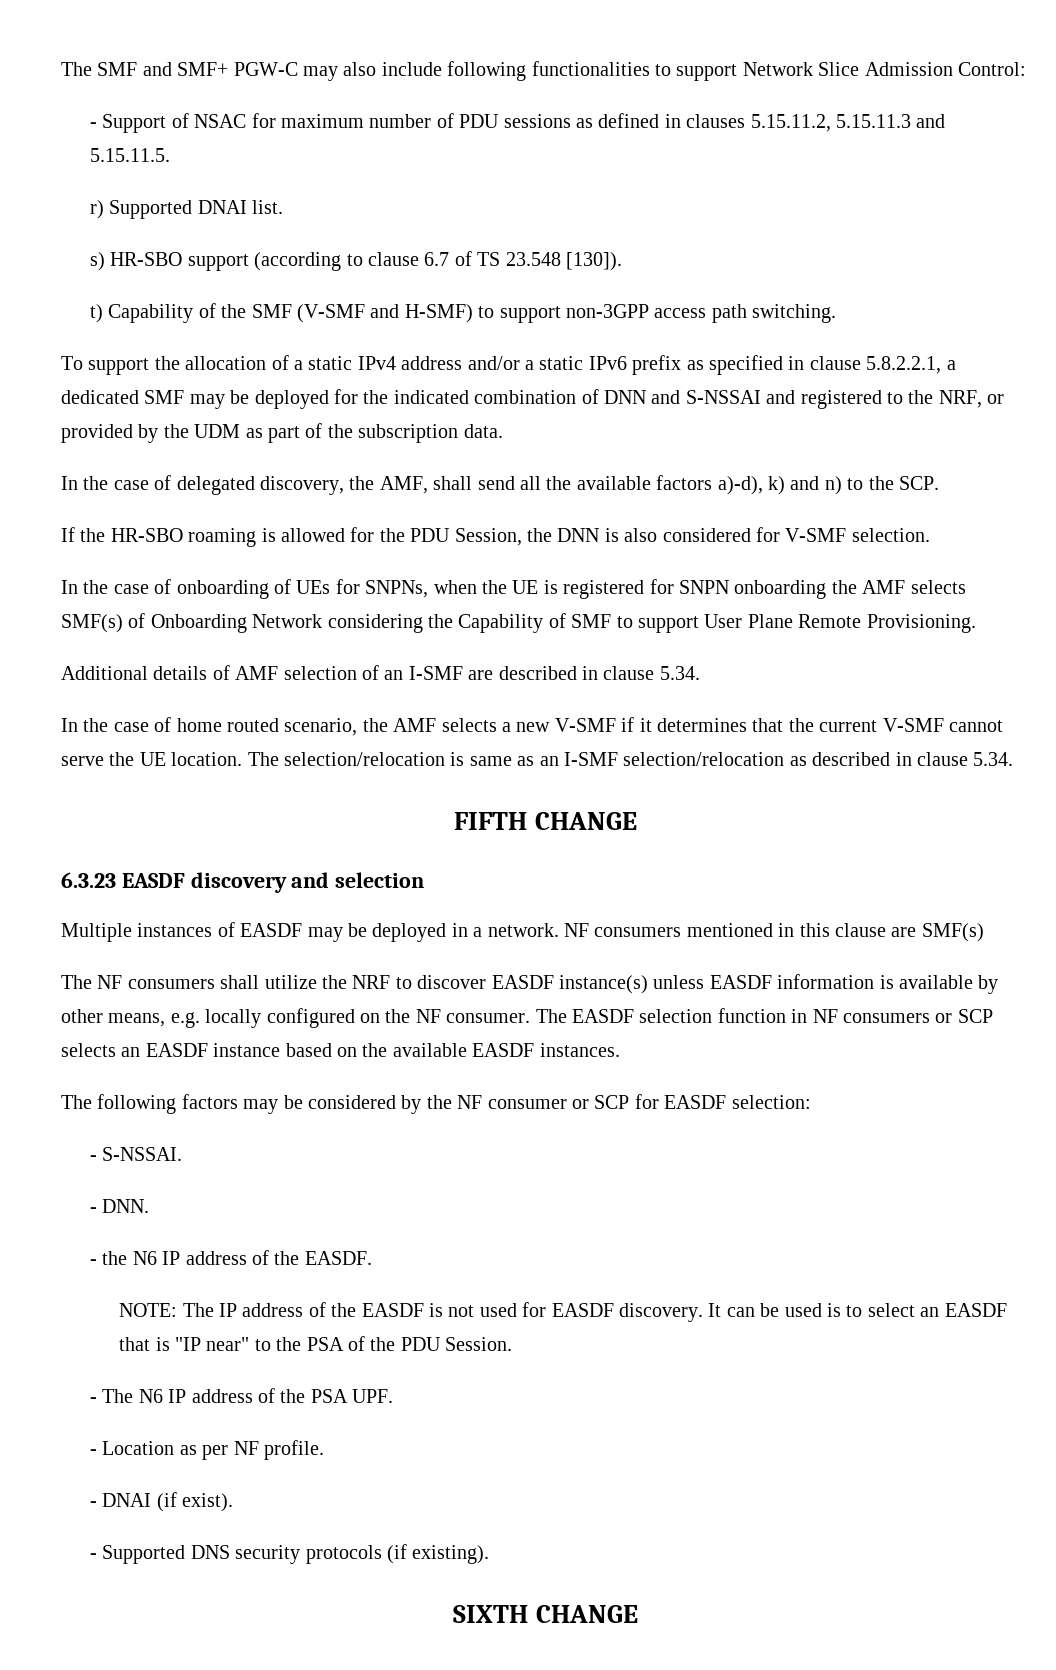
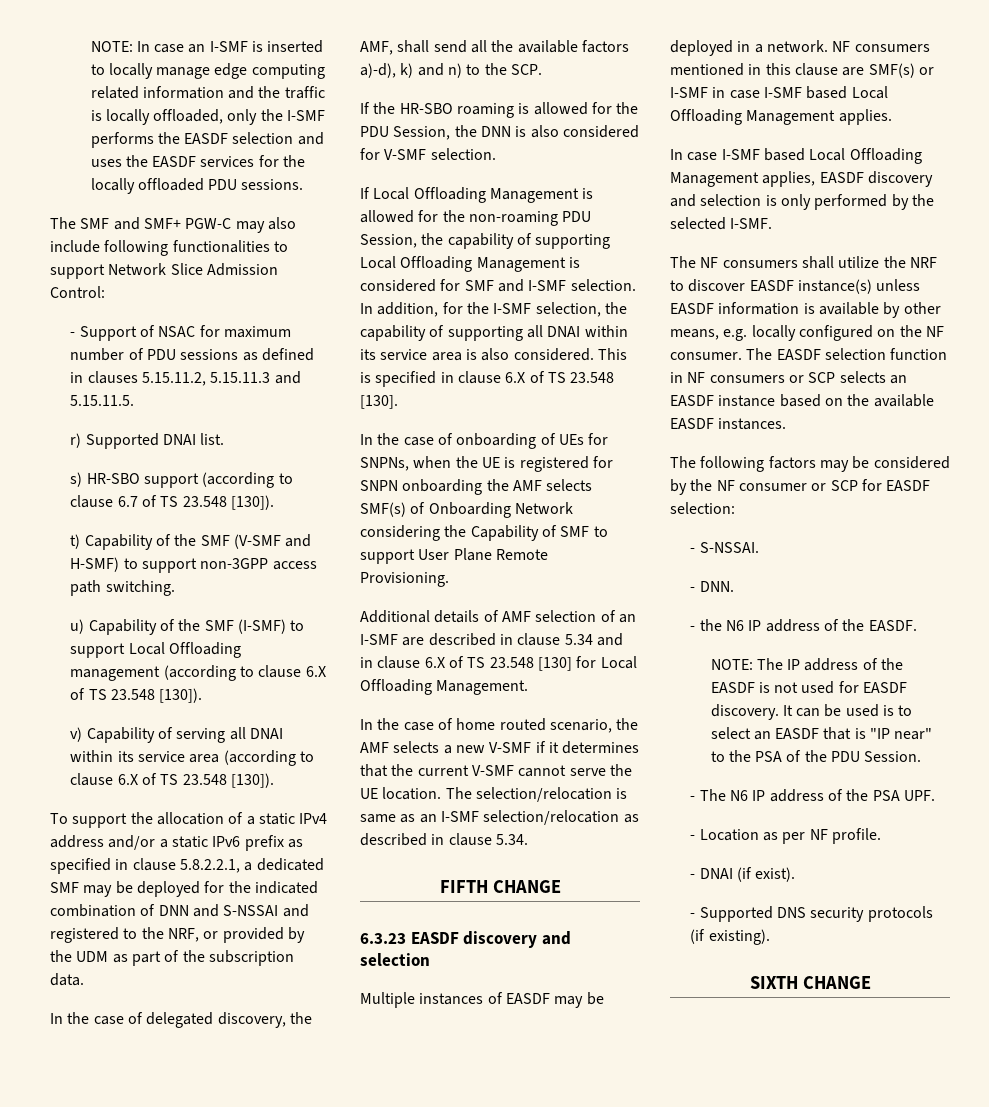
(61, 69) none -> [90,40,324,53] [90,63,325,79] [90,86,325,99] [90,109,326,125] [90,132,324,148] [90,155,306,167] [90,178,304,194] NOTE: In case an I-SMF is inserted to locally manage edge computing related information and the traffic is locally offloaded, only the I-SMF performs the EASDF selection and uses the EASDF services for the locally offloaded PDU sessions. //
(837, 313) none -> [70,619,305,635] [70,642,241,658] [70,665,326,681] [70,688,203,703] [70,727,283,743] [70,750,314,766] [70,773,274,788] // u) Capability of the SMF (I-SMF) to support Local Offloading management (according to clause 6.X of TS 23.548 [130]). // v) Capability of serving all DNAI within its service area (according to clause 6.X of TS 23.548 [130]).
(930, 535) none -> [360,187,594,203] [360,210,592,226] [360,233,611,249] [360,256,580,272] [360,279,636,292] [360,302,627,317] [360,325,628,341] [360,348,627,361] [360,371,615,387] [360,395,398,409] // If Local Offloading Management is allowed for the non-roaming PDU Session, the capability of supporting Local Offloading Management is considered for SMF and I-SMF selection. In addition, for the I-SMF selection, the capability of supporting all DNAI within its service area is also considered. This is specified in clause 6.X of TS 23.548 [130].
[659,666,700,680] 5.34. -> [564,633,623,646] [360,656,637,671] [360,679,529,695] 5.34 and in clause 6.X of TS 23.548 [130] for Local Offloading Management.
(984, 932) none -> [918,67,934,75] [670,86,888,99] [670,109,892,125] [670,148,922,164] [670,171,933,187] [670,194,934,210] [670,217,773,230] or I-SMF in case I-SMF based Local Offloading Management applies. // In case I-SMF based Local Offloading Management applies, EASDF discovery and selection is only performed by the selected I-SMF.

